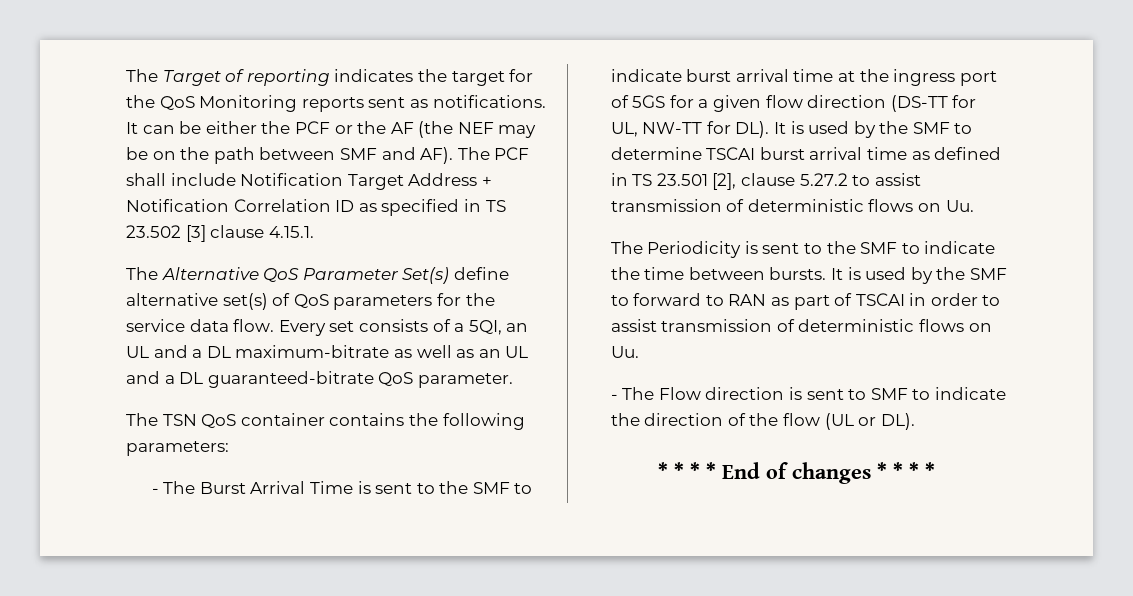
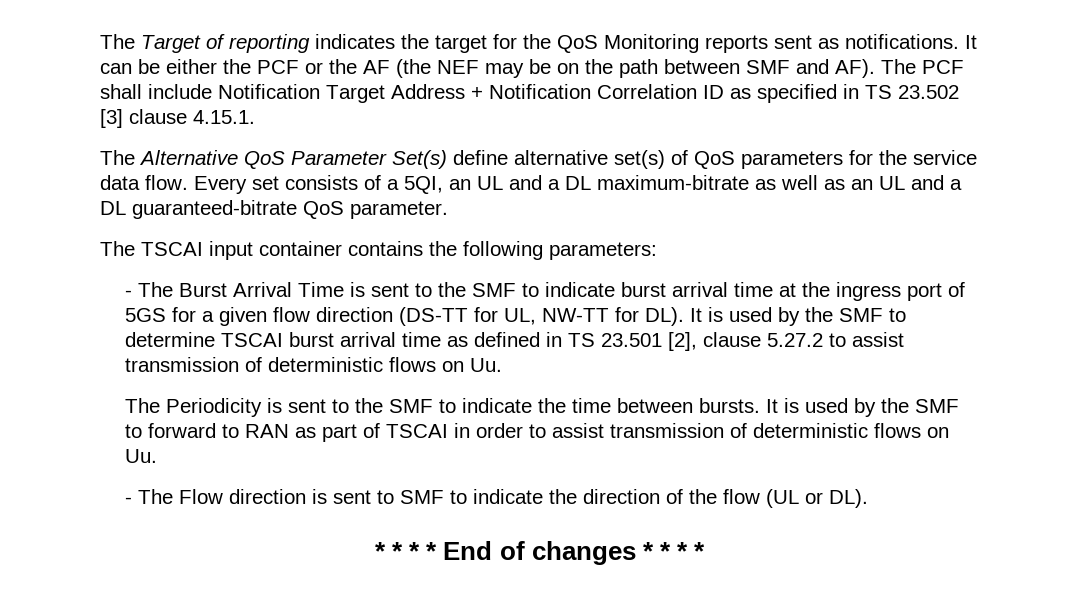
[162,414,237,429] TSN QoS -> [141,241,253,260] TSCAI input

